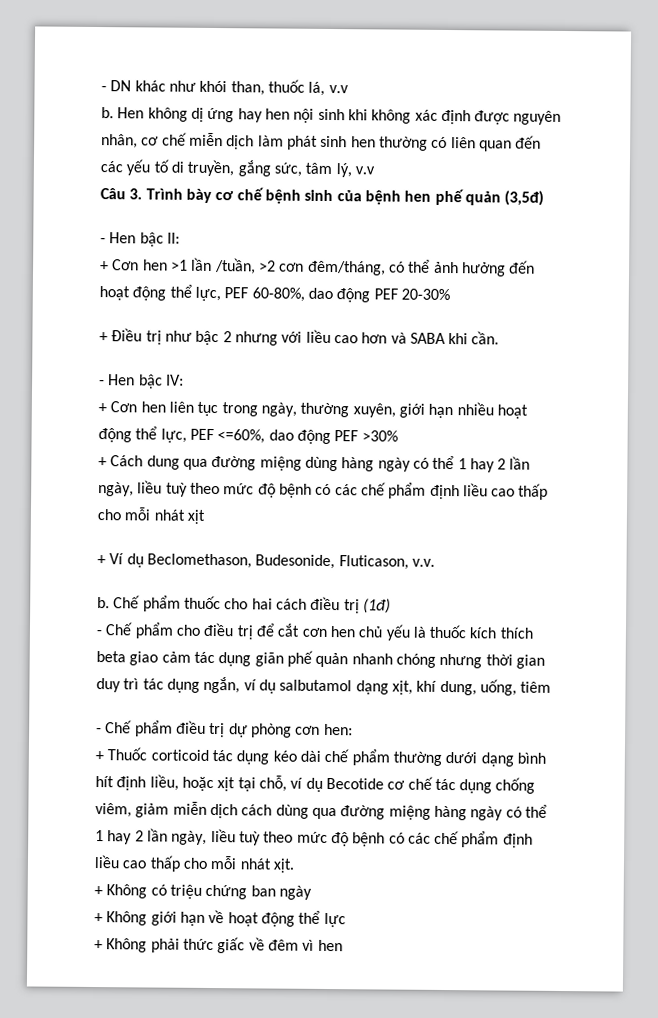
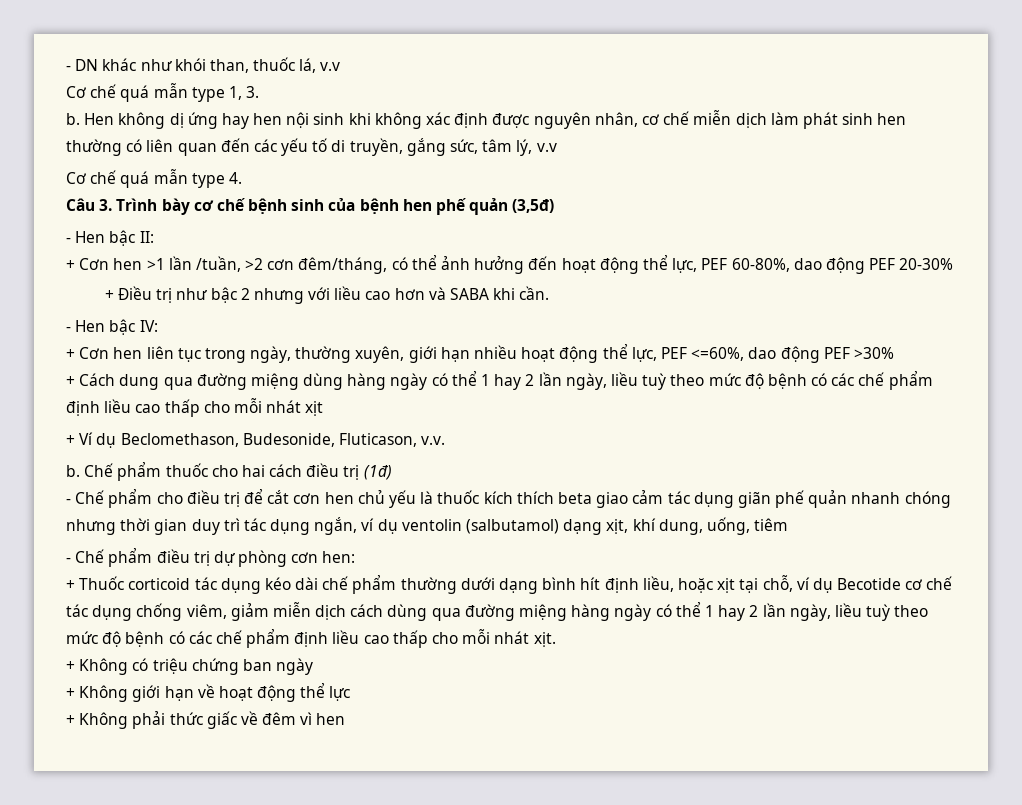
(349, 89) none -> [66,83,260,102] // Cơ chế quá mẫn type 1, 3.
(375, 170) none -> [66,169,242,188] // Cơ chế quá mẫn type 4.
[279,679,353,692] salbutamol -> [401,519,560,534] ventolin (salbutamol)

